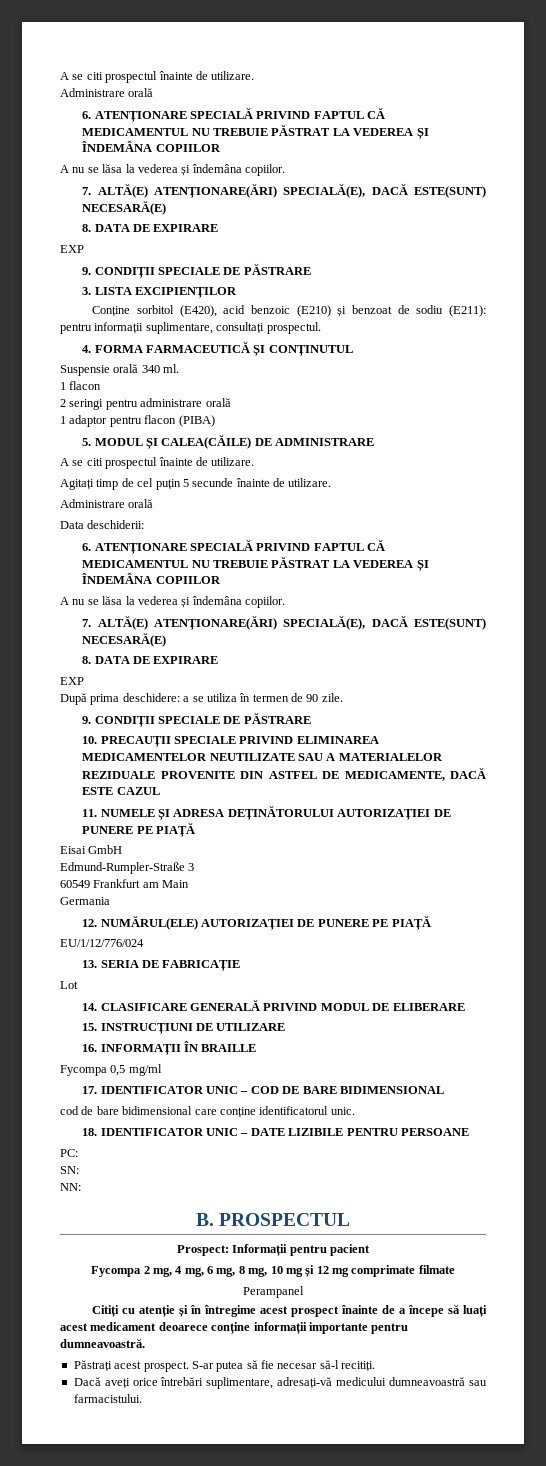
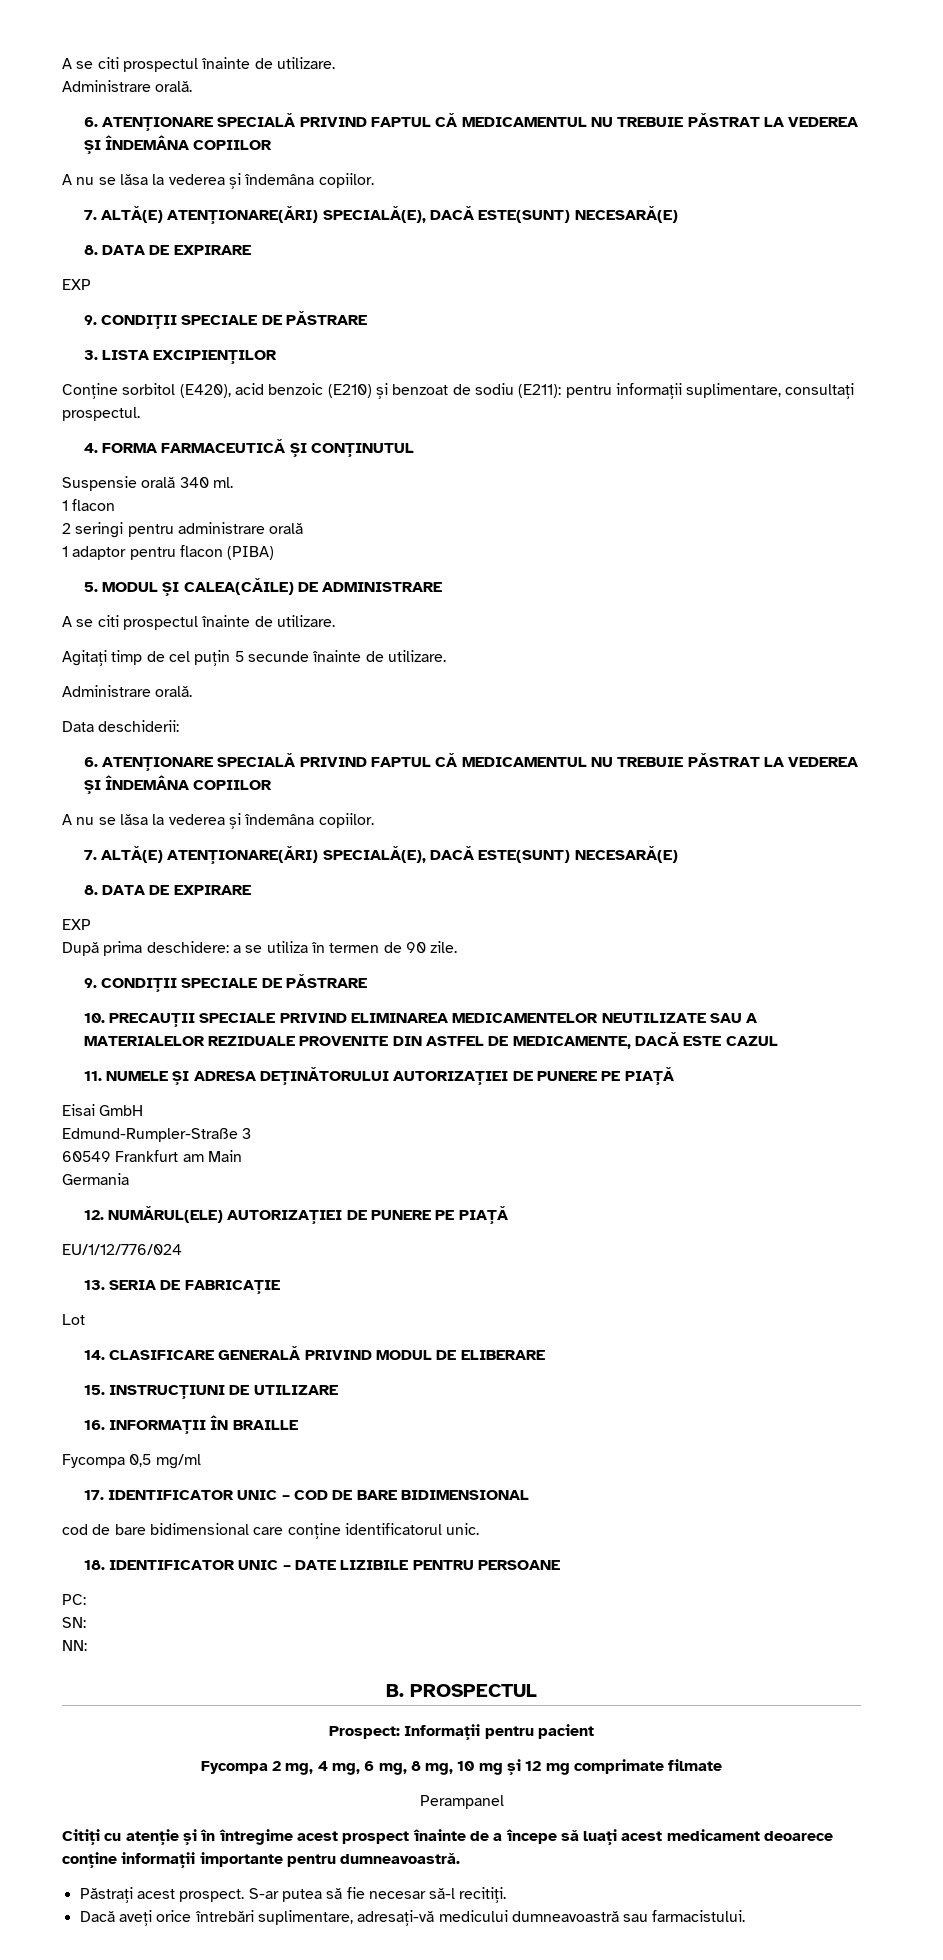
[128,88,154,97] orală -> [155,81,193,92] orală.
[128,499,154,508] orală -> [155,686,193,697] orală.

